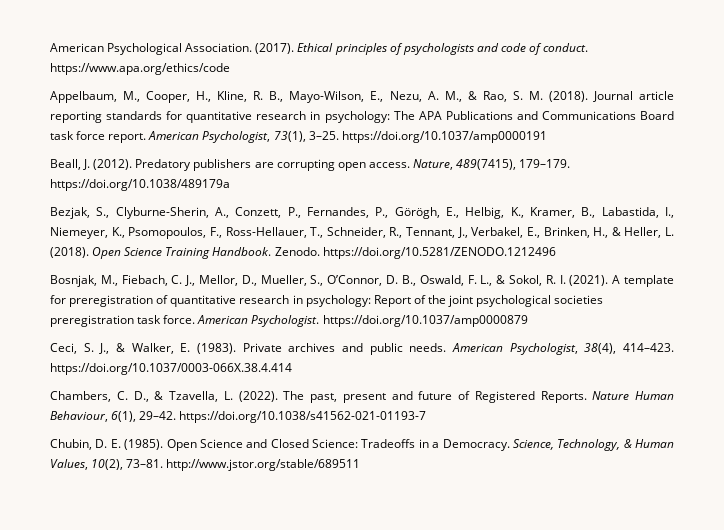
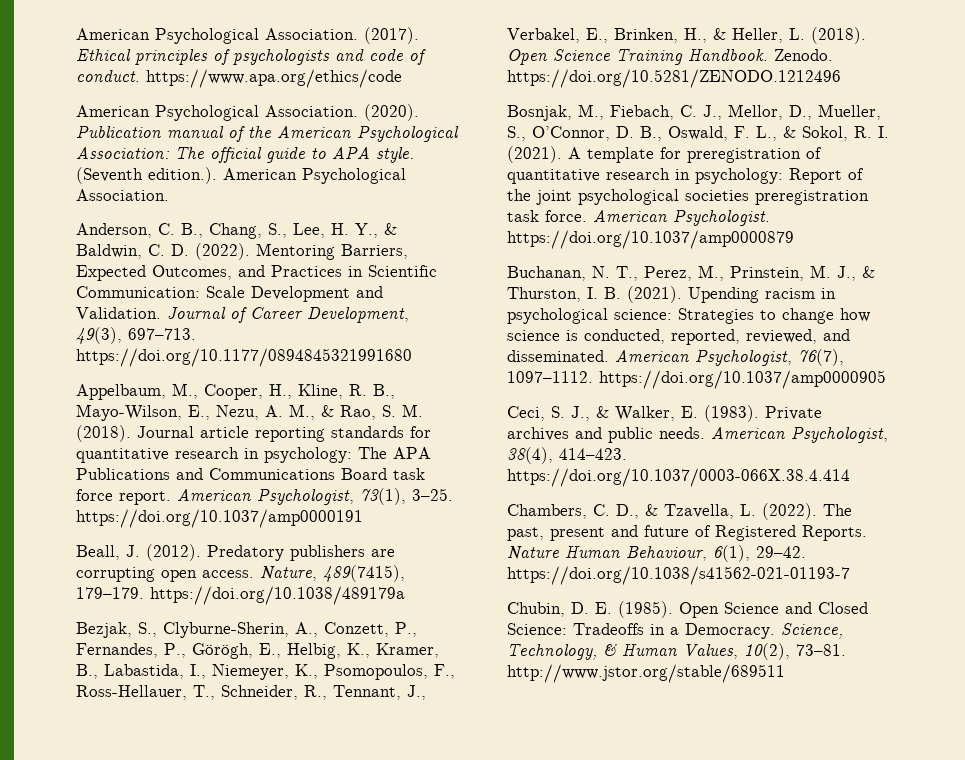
(230, 69) none -> [76,104,419,121] [76,126,459,142] [76,147,414,163] [76,167,406,184] [76,189,169,201] [76,223,397,239] [76,243,408,260] [76,265,437,281] [76,286,383,302] [76,307,409,323] [76,327,196,344] [76,348,412,367] // American Psychological Association. (2020). Publication manual of the American Psychological Association: The official guide to APA style. (Seventh edition.). American Psychological Association. // Anderson, C. B., Chang, S., Lee, H. Y., & Baldwin, C. D. (2022). Mentoring Barriers, Expected Outcomes, and Practices in Scientific Communication: Scale Development and Validation. Journal of Career Development, 49(3), 697–713. https://doi.org/10.1177/0894845321991680
(528, 321) none -> [507,265,875,281] [507,286,836,303] [507,308,870,324] [507,329,850,345] [507,349,844,366] [507,370,886,389] // Buchanan, N. T., Perez, M., Prinstein, M. J., & Thurston, I. B. (2021). Upending racism in psychological science: Strategies to change how science is conducted, reported, reviewed, and disseminated. American Psychologist, 76(7), 1097–1112. https://doi.org/10.1037/amp0000905

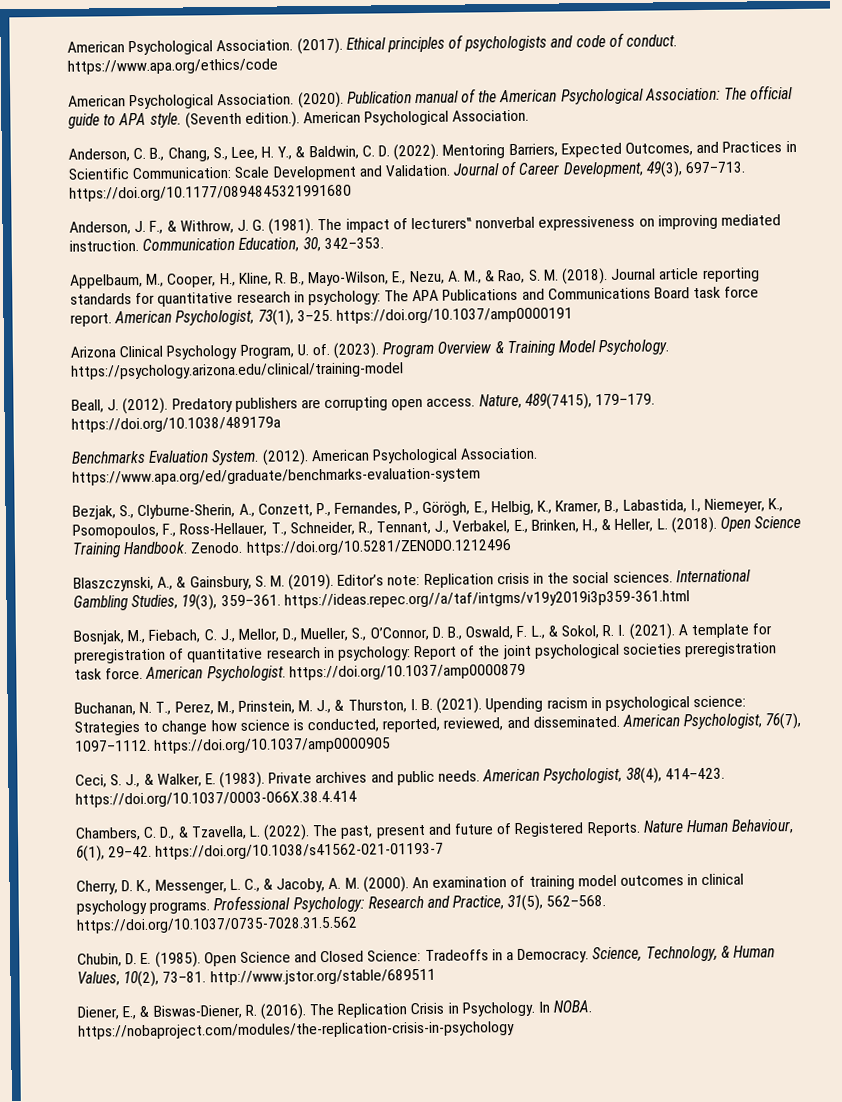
(412, 357) none -> [69,214,781,235] [69,237,384,252] // Anderson, J. F., & Withrow, J. G. (1981). The impact of lecturers‟ nonverbal expressiveness on improving mediated instruction. Communication Education, 30, 342–353.
(363, 518) none -> [70,339,670,360] [71,362,404,380] // Arizona Clinical Psychology Program, U. of. (2023). Program Overview & Training Model Psychology. https://psychology.arizona.edu/clinical/training-model
(405, 595) none -> [71,447,539,466] [72,467,481,486] // Benchmarks Evaluation System. (2012). American Psychological Association. https://www.apa.org/ed/graduate/benchmarks-evaluation-system
(841, 78) none -> [73,569,751,592] [73,590,690,611] // Blaszczynski, A., & Gainsbury, S. M. (2019). Editor’s note: Replication crisis in the social sciences. International Gambling Studies, 19(3), 359–361. https://ideas.repec.org//a/taf/intgms/v19y2019i3p359-361.html
(850, 575) none -> [76,873,745,895] [76,894,607,915] [76,916,358,934] // Cherry, D. K., Messenger, L. C., & Jacoby, A. M. (2000). An examination of training model outcomes in clinical psychology programs. Professional Psychology: Research and Practice, 31(5), 562–568. https://doi.org/10.1037/0735-7028.31.5.562
(785, 673) none -> [77,1000,593,1020] [78,1021,515,1040] // Diener, E., & Biswas-Diener, R. (2016). The Replication Crisis in Psychology. In NOBA. https://nobaproject.com/modules/the-replication-crisis-in-psychology

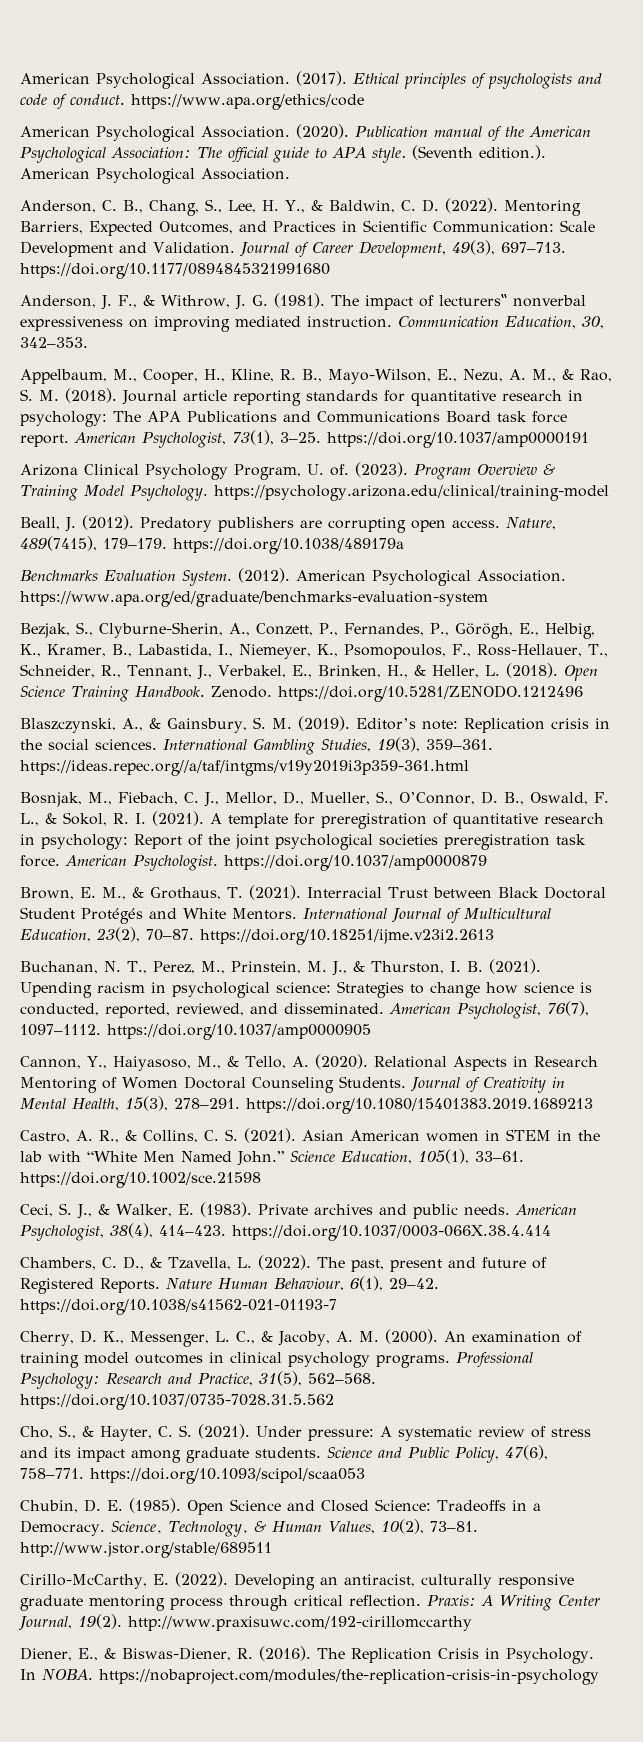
(526, 672) none -> [20,885,606,900] [20,907,551,924] [20,927,494,945] // Brown, E. M., & Grothaus, T. (2021). Interracial Trust between Black Doctoral Student Protégés and White Mentors. International Journal of Multicultural Education, 23(2), 70–87. https://doi.org/10.18251/ijme.v23i2.2613
(392, 745) none -> [20,1054,598,1071] [20,1076,565,1093] [20,1096,593,1114] [20,1128,600,1143] [20,1149,524,1166] [20,1172,261,1188] // Cannon, Y., Haiyasoso, M., & Tello, A. (2020). Relational Aspects in Research Mentoring of Women Doctoral Counseling Students. Journal of Creativity in Mental Health, 15(3), 278–291. https://doi.org/10.1080/15401383.2019.1689213 // Castro, A. R., & Collins, C. S. (2021). Asian American women in STEM in the lab with “White Men Named John.” Science Education, 105(1), 33–61. https://doi.org/10.1002/sce.21598
(358, 925) none -> [20,1424,591,1441] [20,1445,548,1463] [20,1468,365,1484] // Cho, S., & Hayter, C. S. (2021). Under pressure: A systematic review of stress and its impact among graduate students. Science and Public Policy, 47(6), 758–771. https://doi.org/10.1093/scipol/scaa053
(436, 977) none -> [20,1572,574,1590] [20,1595,600,1611] [19,1614,472,1631] // Cirillo-McCarthy, E. (2022). Developing an antiracist, culturally responsive graduate mentoring process through critical reflection. Praxis: A Writing Center Journal, 19(2). http://www.praxisuwc.com/192-cirillomccarthy

